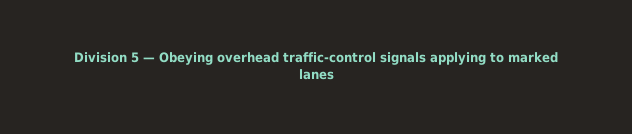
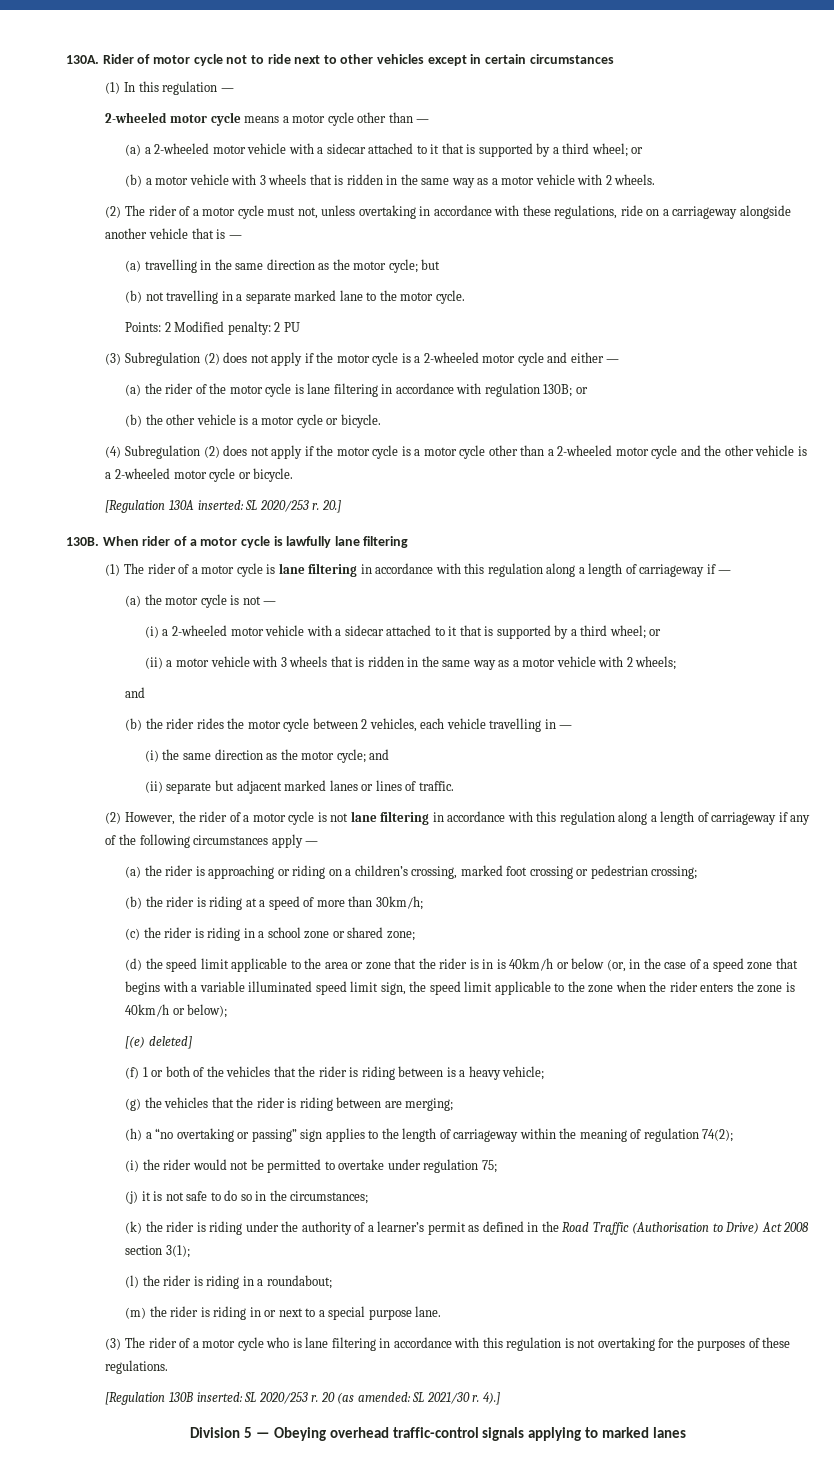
(74, 57) none -> [66,54,614,66] [105,81,234,95] [105,112,430,126] [125,143,644,157] [125,174,656,188] [105,205,791,219] [105,228,242,239] [125,259,441,273] [125,290,465,304] [125,321,300,335] [105,352,620,366] [125,383,588,397] [125,414,381,428] [105,445,807,459] [105,468,294,482] [105,500,341,513] [66,536,409,548] [105,563,732,577] [125,594,277,608] [144,625,662,639] [144,656,677,670] [125,687,146,698] [125,718,573,732] [144,749,390,763] [144,780,454,794] [105,811,811,825] [105,834,319,848] [125,865,698,879] [125,896,423,910] [125,927,415,941] [125,958,798,972] [125,981,795,995] [125,1004,228,1018] [125,1036,192,1049] [125,1066,545,1080] [125,1097,454,1111] [125,1128,734,1142] [125,1159,497,1173] [125,1190,369,1204] [125,1221,810,1235] [125,1245,190,1258] [125,1275,332,1289] [125,1306,442,1320] [105,1337,791,1351] [105,1360,169,1374] [105,1392,500,1405] 130A. Rider of motor cycle not to ride next to other vehicles except in certain circumstances // (1) In this regulation — // 2-wheeled motor cycle means a motor cycle other than — // (a) a 2-wheeled motor vehicle with a sidecar attached to it that is supported by a third wheel; or // (b) a motor vehicle with 3 wheels that is ridden in the same way as a motor vehicle with 2 wheels. // (2) The rider of a motor cycle must not, unless overtaking in accordance with these regulations, ride on a carriageway alongside another vehicle that is — // (a) travelling in the same direction as the motor cycle; but // (b) not travelling in a separate marked lane to the motor cycle. // Points: 2 Modified penalty: 2 PU // (3) Subregulation (2) does not apply if the motor cycle is a 2-wheeled motor cycle and either — // (a) the rider of the motor cycle is lane filtering in accordance with regulation 130B; or // (b) the other vehicle is a motor cycle or bicycle. // (4) Subregulation (2) does not apply if the motor cycle is a motor cycle other than a 2-wheeled motor cycle and the other vehicle is a 2-wheeled motor cycle or bicycle. // [Regulation 130A inserted: SL 2020/253 r. 20.] // 130B. When rider of a motor cycle is lawfully lane filtering // (1) The rider of a motor cycle is lane filtering in accordance with this regulation along a length of carriageway if — // (a) the motor cycle is not — // (i) a 2-wheeled motor vehicle with a sidecar attached to it that is supported by a third wheel; or // (ii) a motor vehicle with 3 wheels that is ridden in the same way as a motor vehicle with 2 wheels; // and // (b) the rider rides the motor cycle between 2 vehicles, each vehicle travelling in — // (i) the same direction as the motor cycle; and // (ii) separate but adjacent marked lanes or lines of traffic. // (2) However, the rider of a motor cycle is not lane filtering in accordance with this regulation along a length of carriageway if any of the following circumstances apply — // (a) the rider is approaching or riding on a children’s crossing, marked foot crossing or pedestrian crossing; // (b) the rider is riding at a speed of more than 30km/h; // (c) the rider is riding in a school zone or shared zone; // (d) the speed limit applicable to the area or zone that the rider is in is 40km/h or below (or, in the case of a speed zone that begins with a variable illuminated speed limit sign, the speed limit applicable to the zone when the rider enters the zone is 40km/h or below); // [(e) deleted] // (f) 1 or both of the vehicles that the rider is riding between is a heavy vehicle; // (g) the vehicles that the rider is riding between are merging; // (h) a “no overtaking or passing” sign applies to the length of carriageway within the meaning of regulation 74(2); // (i) the rider would not be permitted to overtake under regulation 75; // (j) it is not safe to do so in the circumstances; // (k) the rider is riding under the authority of a learner’s permit as defined in the Road Traffic (Authorisation to Drive) Act 2008 section 3(1); // (l) the rider is riding in a roundabout; // (m) the rider is riding in or next to a special purpose lane. // (3) The rider of a motor cycle who is lane filtering in accordance with this regulation is not overtaking for the purposes of these regulations. // [Regulation 130B inserted: SL 2020/253 r. 20 (as amended: SL 2021/30 r. 4).] //

